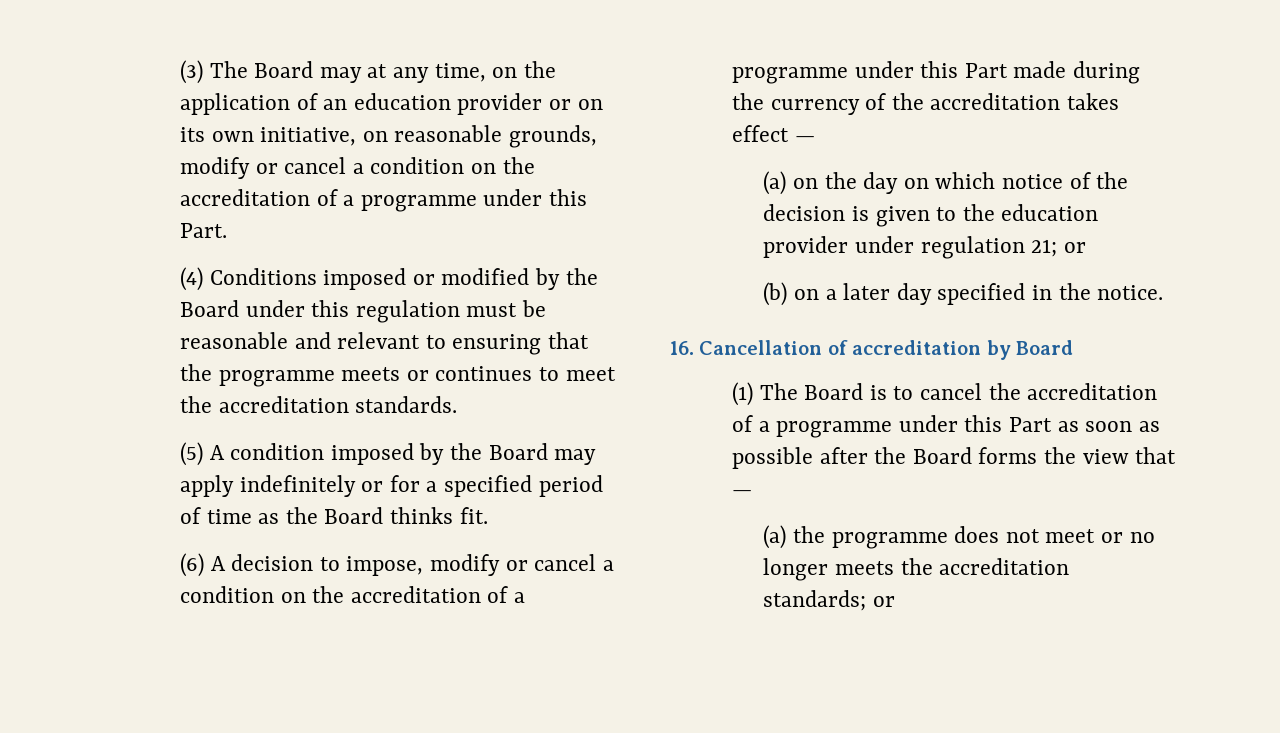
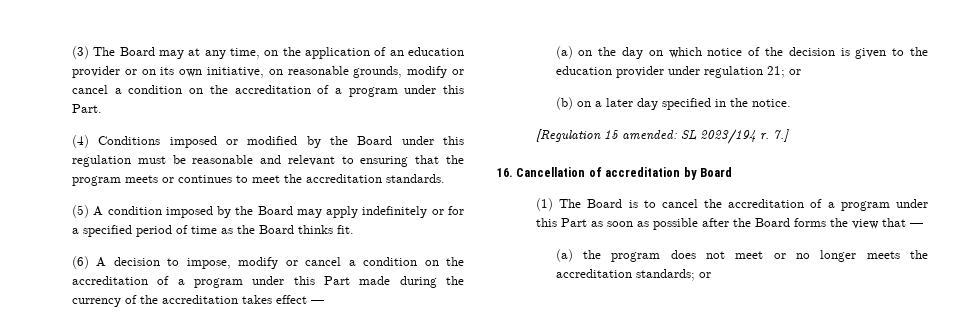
[360,195,477,212] programme -> [348,87,398,97] program
[218,370,335,387] programme -> [72,176,122,186] program
[731,67,848,84] programme -> [194,278,244,288] program
(1164, 292) none -> [536,129,790,144] // [Regulation 15 amended: SL 2023/194 r. 7.]
[776,421,893,438] programme -> [840,201,890,211] program
[831,532,948,549] programme -> [611,252,661,262] program

